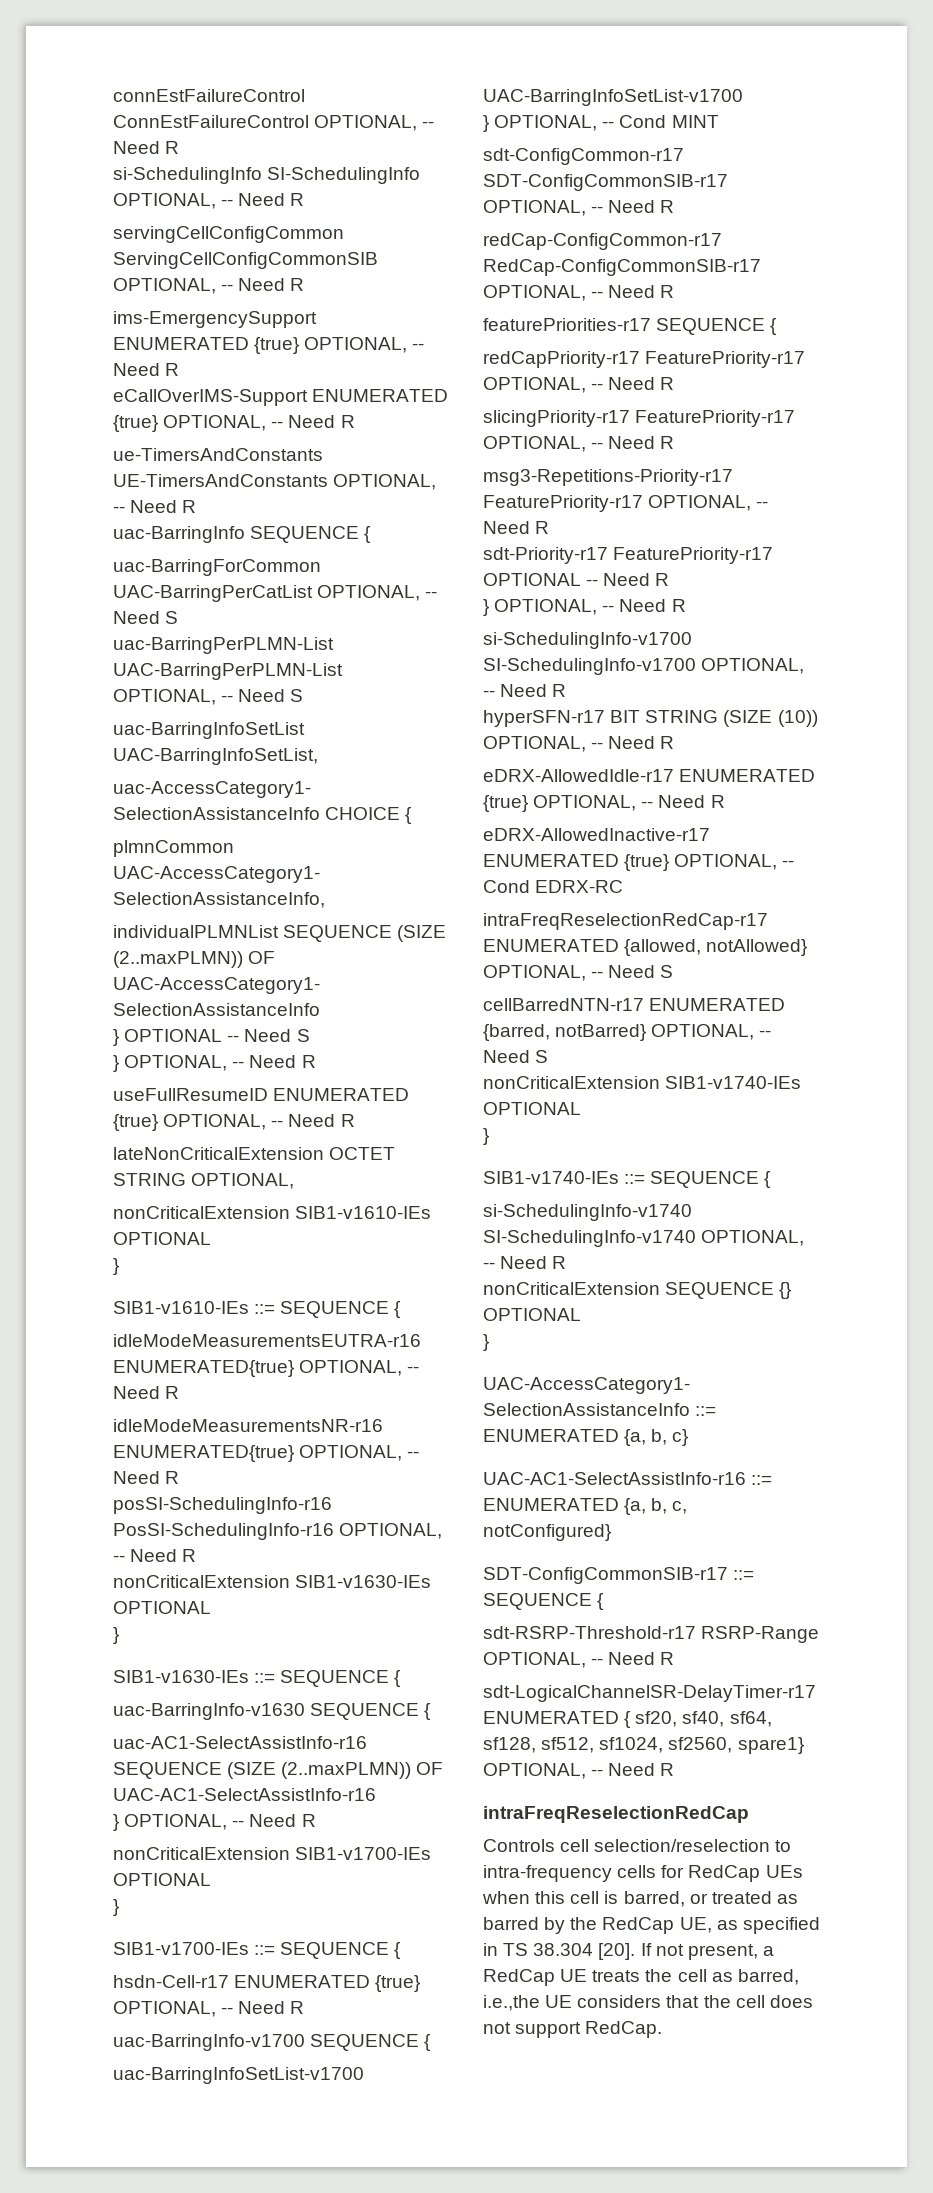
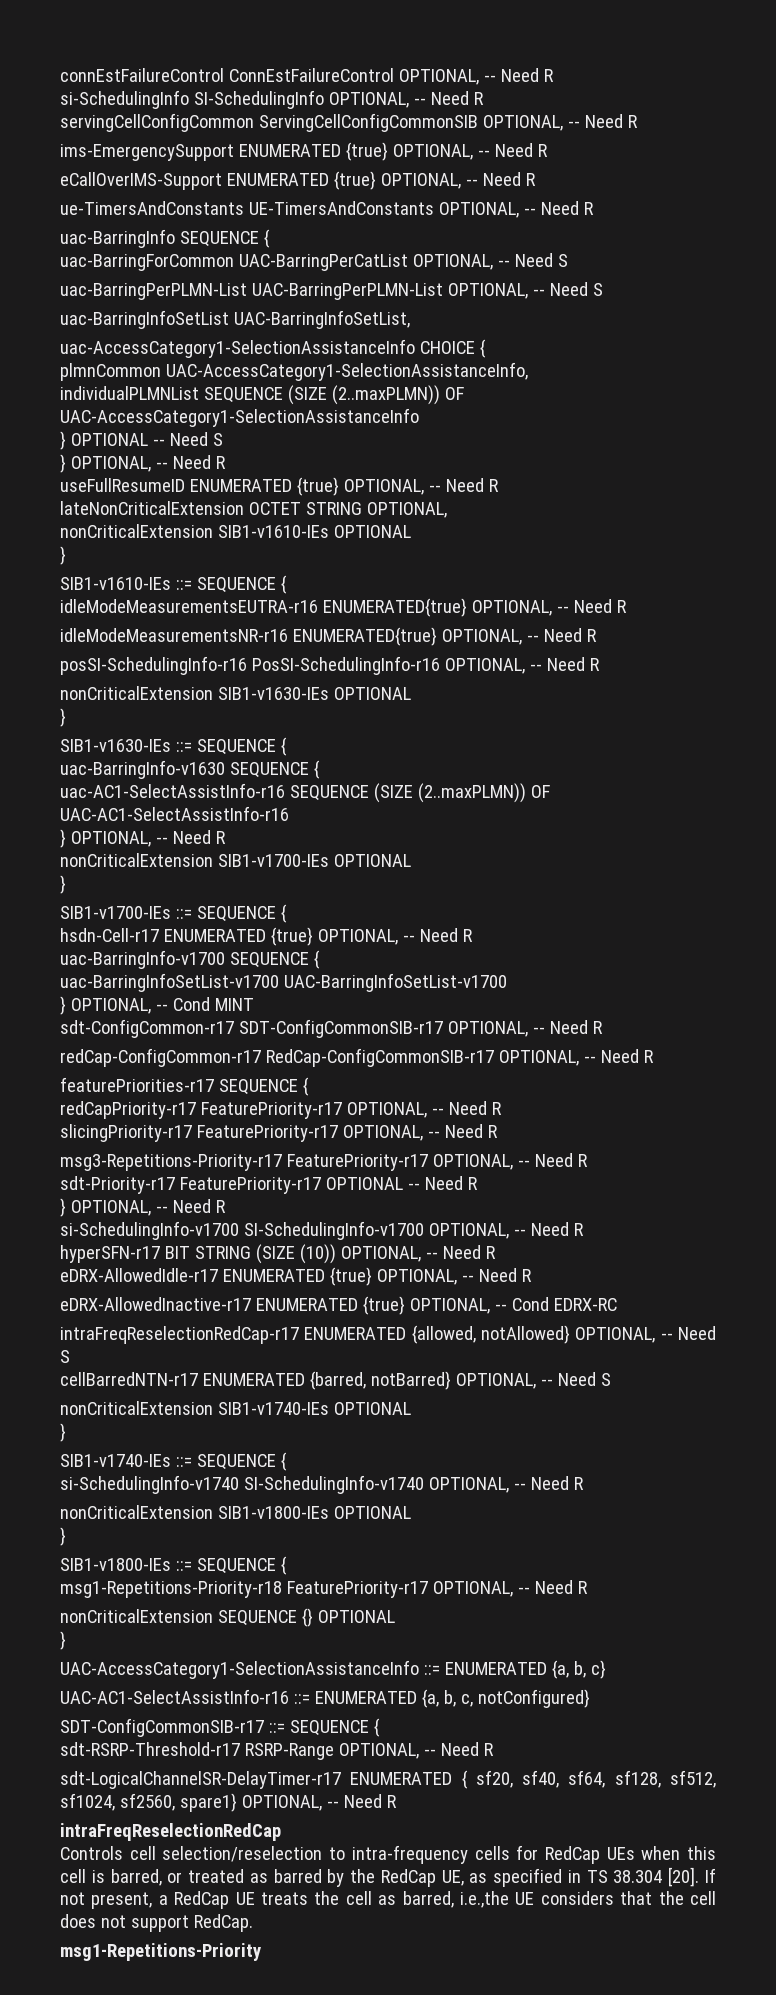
(567, 1262) none -> [60,1505,411,1519] [60,1527,66,1546] [60,1556,287,1575] [60,1580,588,1598] // nonCriticalExtension SIB1-v1800-IEs OPTIONAL // } // SIB1-v1800-IEs ::= SEQUENCE { // msg1-Repetitions-Priority-r18 FeaturePriority-r17 OPTIONAL, -- Need R
(663, 2029) none -> [60,1943,261,1961] // msg1-Repetitions-Priority

